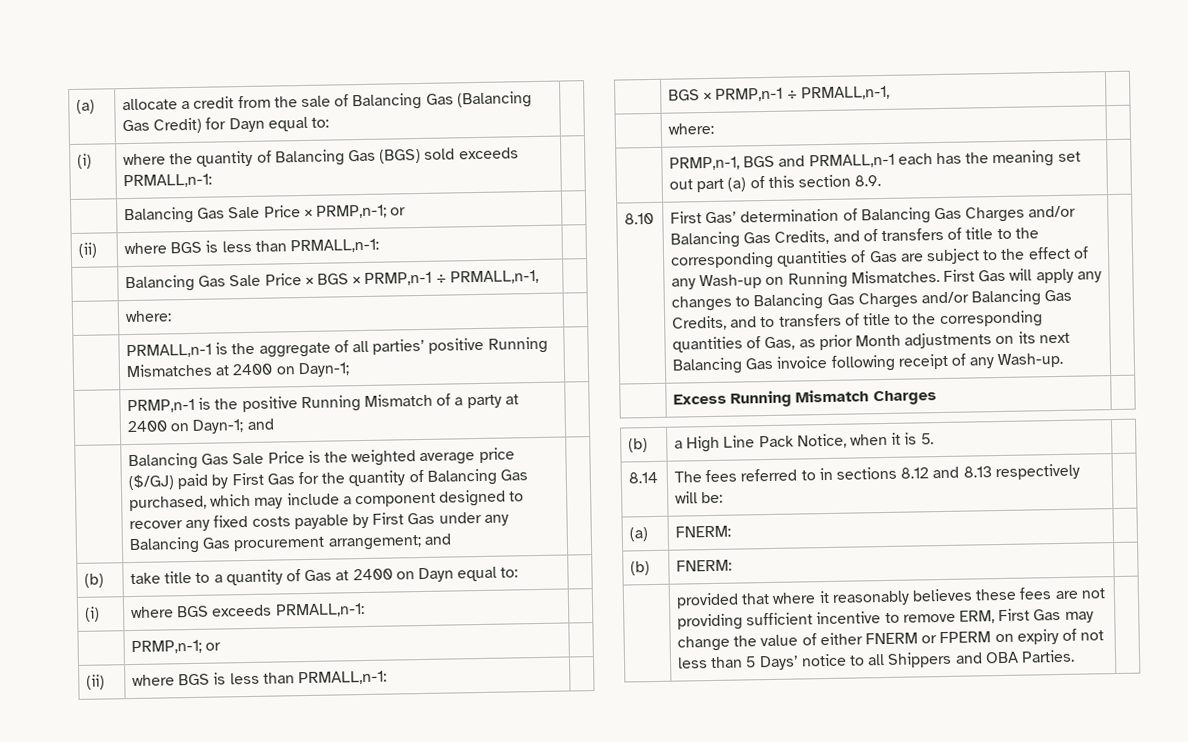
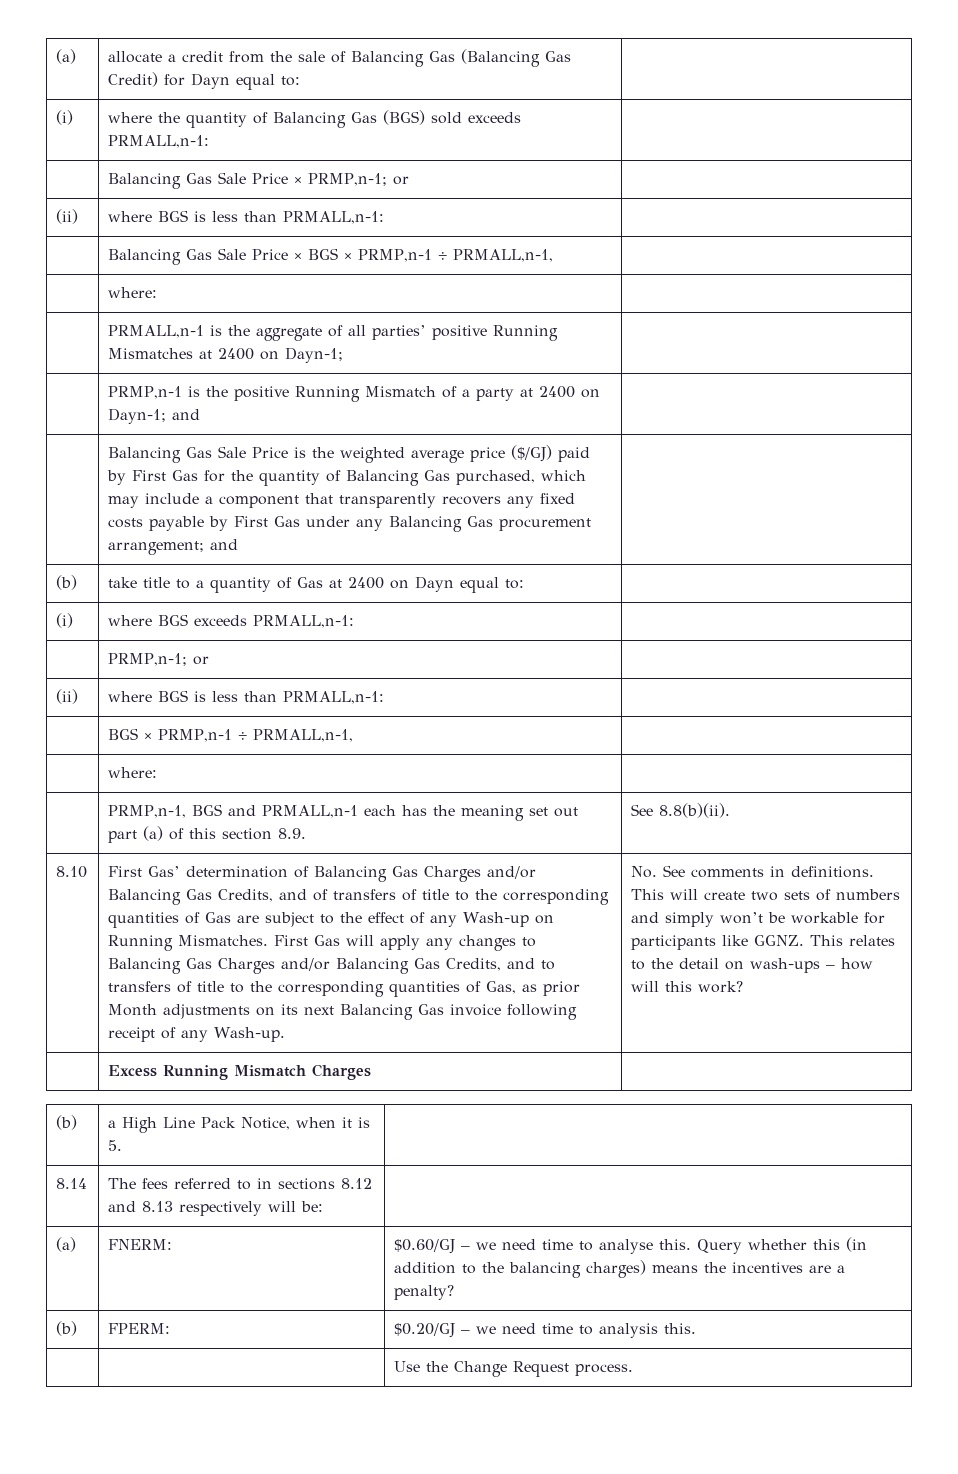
[439,489,525,507] [129,520,184,530] designed to recover -> [305,493,502,508] that transparently recovers
(882, 181) none -> [631,803,731,818] See 8.8(b)(ii).
(1064, 360) none -> [631,865,875,878] [631,889,901,901] [631,912,886,927] [631,935,896,950] [631,958,874,973] [631,981,744,993] No. See comments in definitions. This will create two sets of numbers and simply won’t be workable for participants like GGNZ. This relates to the detail on wash-ups – how will this work?
[630,561,651,576] [676,559,733,572] [676,587,1106,609] [677,608,1094,631] [677,628,1105,652] [677,649,1075,671] // (b) | FNERM: | // | provided that where it reasonably believes these fees are not providing sufficient incentive to remove ERM, First Gas may change the value of either FNERM or FPERM on expiry of not less than 5 Days’ notice to all Shippers and OBA Parties. | -> [394,1237,868,1254] [394,1260,846,1278] [394,1285,455,1300] [56,1321,78,1336] [108,1323,171,1334] [394,1323,697,1338] [394,1361,634,1377] $0.60/GJ – we need time to analyse this. Query whether this (in addition to the balancing charges) means the incentives are a penalty? // (b) | FPERM: | $0.20/GJ – we need time to analysis this. // | | Use the Change Request process.

